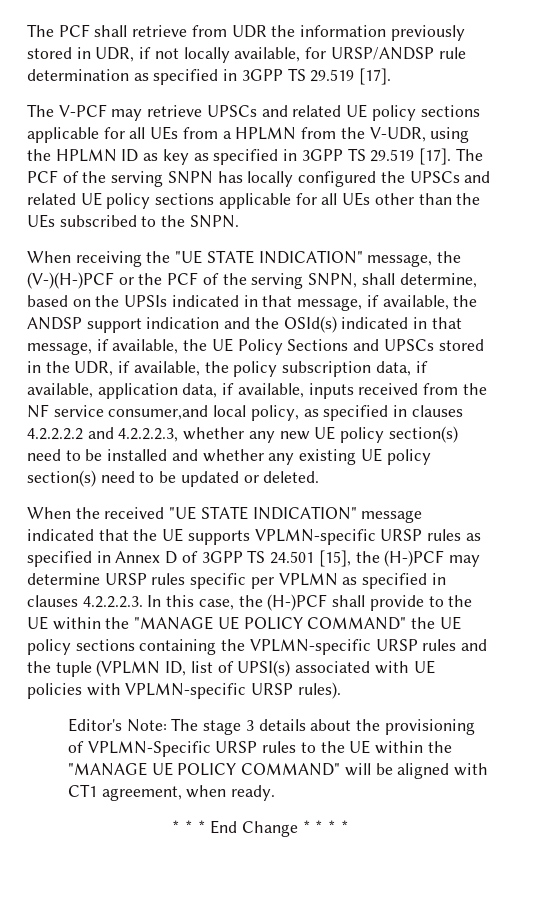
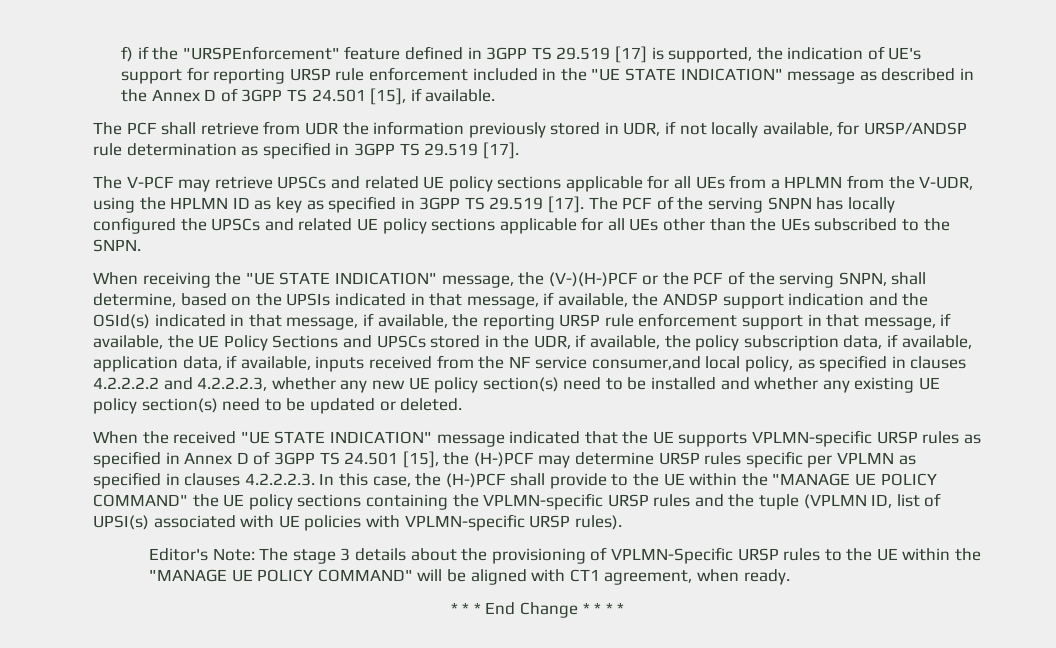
(27, 30) none -> [121,46,922,63] [121,67,974,84] [121,88,496,105] f) if the "URSPEnforcement" feature defined in 3GPP TS 29.519 [17] is supported, the indication of UE's support for reporting URSP rule enforcement included in the "UE STATE INDICATION" message as described in the Annex D of 3GPP TS 24.501 [15], if available. //
(208, 345) none -> [482,313,952,330] [93,335,194,349] reporting URSP rule enforcement support in that message, if available, the

